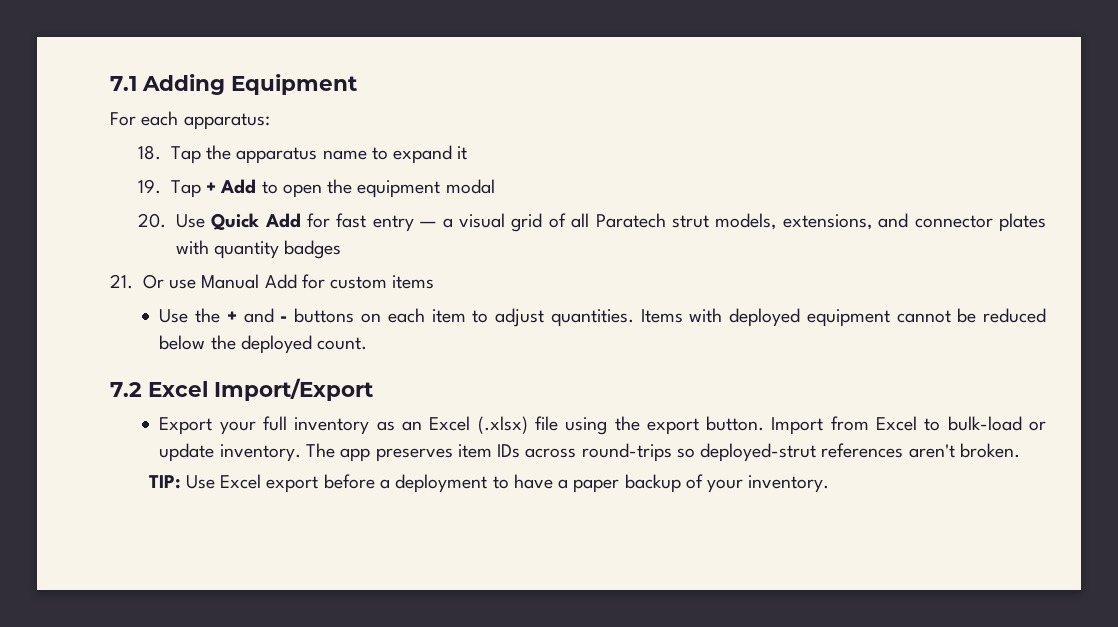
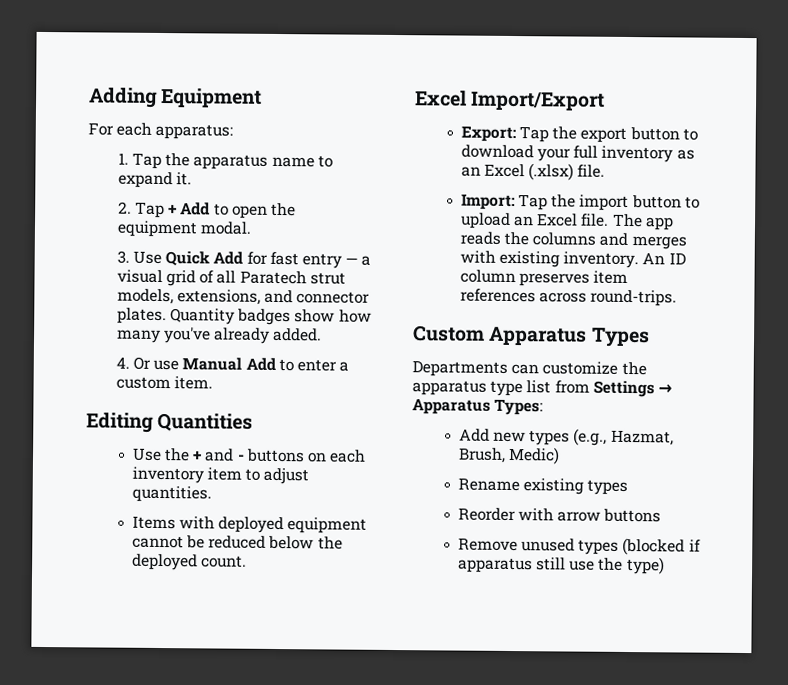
[110,76,137,91] 7.1 -> (88, 97) none
[138,145,162,160] 18. -> [117,152,129,165] 1.
[457,146,468,160] [138,179,162,194] it // 19. -> [175,172,192,186] [117,201,132,214] it. // 2.
[445,179,495,194] [138,213,167,228] modal // 20. -> [199,221,252,235] [116,250,130,264] modal. // 3.
[999,213,1046,232] [175,240,342,259] [110,274,435,289] plates with quantity badges // 21. Or use Manual Add for custom items -> [116,307,372,326] [115,327,323,344] [115,356,350,372] [115,376,213,390] [86,412,254,433] plates. Quantity badges show how many you've already added. // 4. Or use Manual Add to enter a custom item. // Editing Quantities
(425, 315) none -> [131,466,204,484] inventory
(634, 318) none -> (212, 494) //
[110,382,142,397] 7.2 -> (248, 561) none
[159,417,213,435] Export -> [460,125,698,143] [460,144,534,159] Export: Tap the export button to download
[534,416,1047,435] [159,443,1020,462] [148,474,830,493] file using the export button. Import from Excel to bulk-load or update inventory. The app preserves item IDs across round-trips so deployed-strut references aren't broken. // TIP: Use Excel export before a deployment to have a paper backup of your inventory. -> [577,164,606,178] [460,193,700,212] [459,212,674,231] [459,231,687,250] [459,250,686,269] [459,269,629,287] [459,288,678,307] [413,325,650,348] [412,360,647,377] [412,380,672,398] [412,398,544,416] [458,428,674,446] [457,446,561,465] [457,478,629,496] [457,507,662,523] [457,537,701,556] [457,556,665,575] file. // Import: Tap the import button to upload an Excel file. The app reads the columns and merges with existing inventory. An ID column preserves item references across round-trips. // Custom Apparatus Types // Departments can customize the apparatus type list from Settings → Apparatus Types: // Add new types (e.g., Hazmat, Brush, Medic) // Rename existing types // Reorder with arrow buttons // Remove unused types (blocked if apparatus still use the type)

